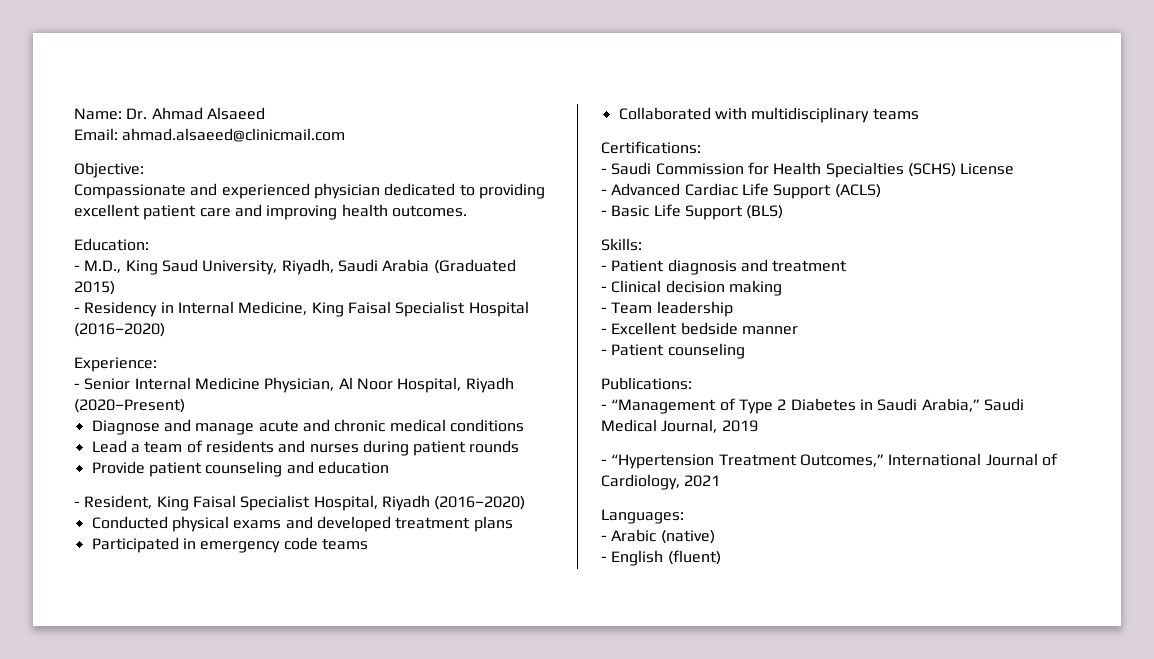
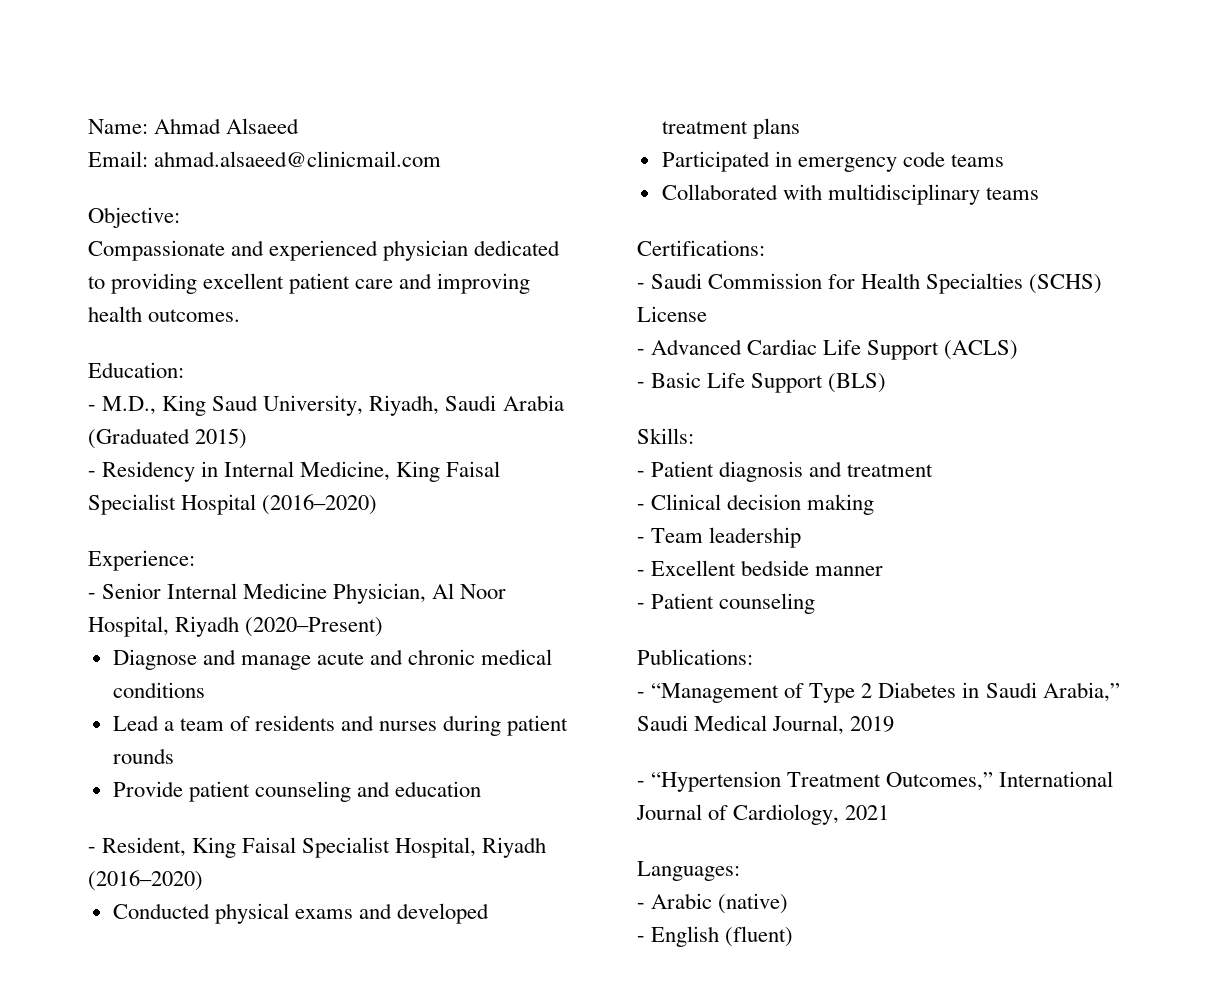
[126,108,148,119] Dr. -> (148, 126) none

